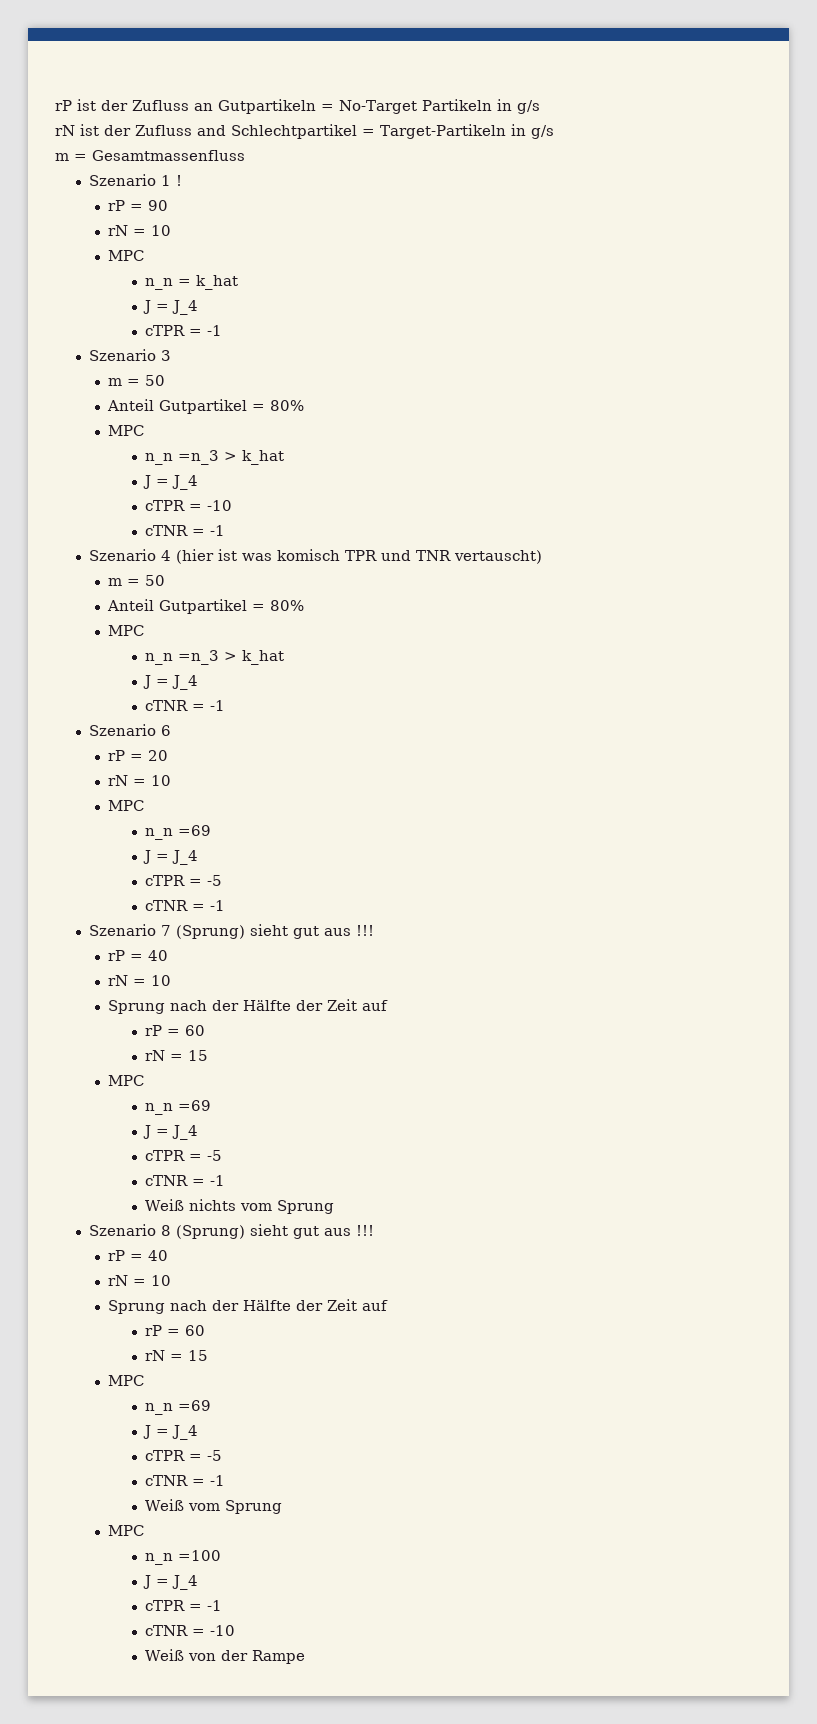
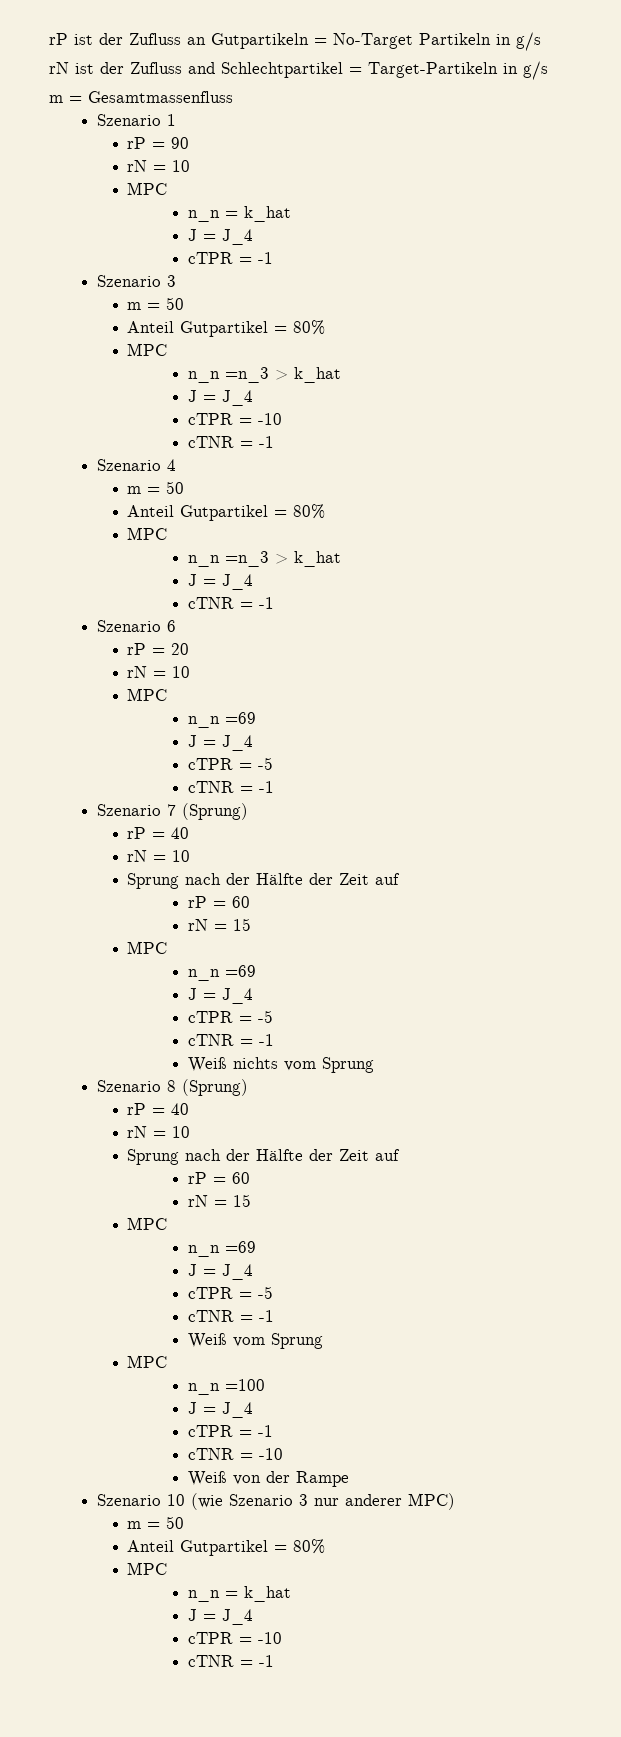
[176,175,183,186] ! -> (177, 120) none
[176,549,543,564] (hier ist was komisch TPR und TNR vertauscht) -> (177, 465) none
[250,924,375,939] sieht gut aus !!! -> (249, 811) none
[250,1224,375,1239] sieht gut aus !!! -> (249, 1087) none
(306, 1657) none -> [97,1493,456,1510] [127,1516,185,1529] [127,1539,326,1556] [127,1562,168,1575] [187,1586,291,1602] [187,1609,253,1625] [187,1632,282,1644] [187,1655,274,1667] // Szenario 10 (wie Szenario 3 nur anderer MPC) // m = 50 // Anteil Gutpartikel = 80% // MPC // n_n = k_hat // J = J_4 // cTPR = -10 // cTNR = -1

